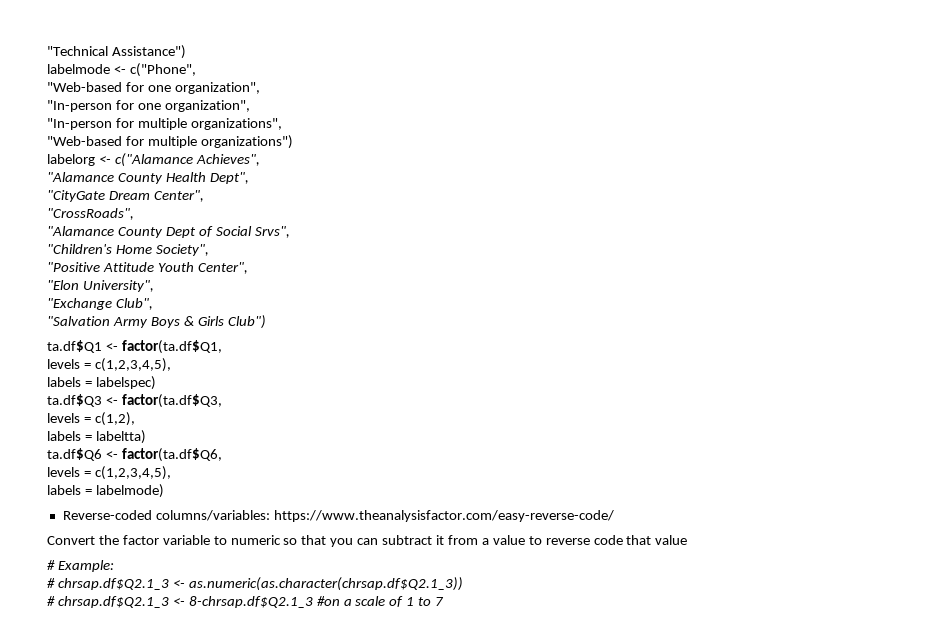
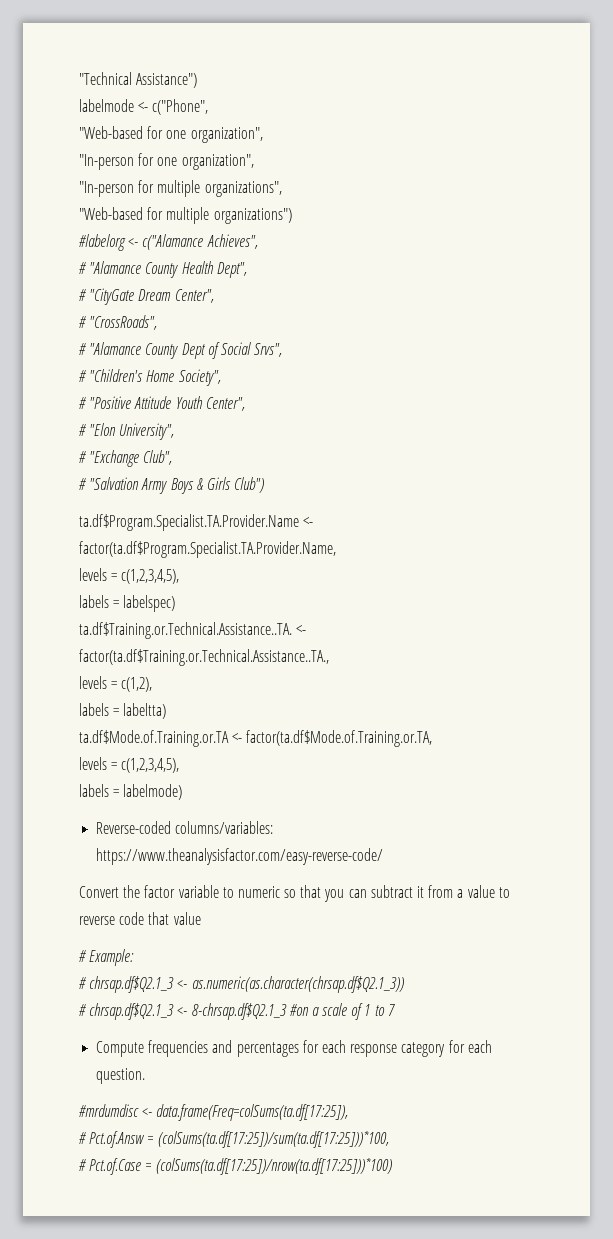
[47,154,95,166] labelorg -> [79,234,126,251] #labelorg
(260, 160) none -> [79,262,86,274] #
(249, 178) none -> [79,289,86,301] #
(204, 196) none -> [79,316,86,328] #
(134, 214) none -> [79,343,86,355] #
(290, 232) none -> [79,370,86,382] #
(209, 250) none -> [79,397,86,409] #
(248, 268) none -> [79,424,86,436] #
(154, 286) none -> [79,451,86,463] #
(153, 304) none -> [79,478,86,490] #
[47,340,222,354] ta.df$Q1 <- factor(ta.df$Q1, -> [79,514,314,531] [79,541,336,558] ta.df$Program.Specialist.TA.Provider.Name <- factor(ta.df$Program.Specialist.TA.Provider.Name,
[47,394,222,408] ta.df$Q3 <- factor(ta.df$Q3, -> [79,622,307,639] [79,649,329,666] ta.df$Training.or.Technical.Assistance..TA. <- factor(ta.df$Training.or.Technical.Assistance..TA.,
[47,448,222,462] ta.df$Q6 <- factor(ta.df$Q6, -> [79,730,433,747] ta.df$Mode.of.Training.or.TA <- factor(ta.df$Mode.of.Training.or.TA,
(445, 601) none -> [96,1040,492,1057] [96,1068,146,1084] [79,1104,349,1121] [79,1131,389,1148] [79,1158,392,1175] // Compute frequencies and percentages for each response category for each question. // #mrdumdisc <- data.frame(Freq=colSums(ta.df[17:25]), // # Pct.of.Answ = (colSums(ta.df[17:25])/sum(ta.df[17:25]))*100, // # Pct.of.Case = (colSums(ta.df[17:25])/nrow(ta.df[17:25]))*100)

